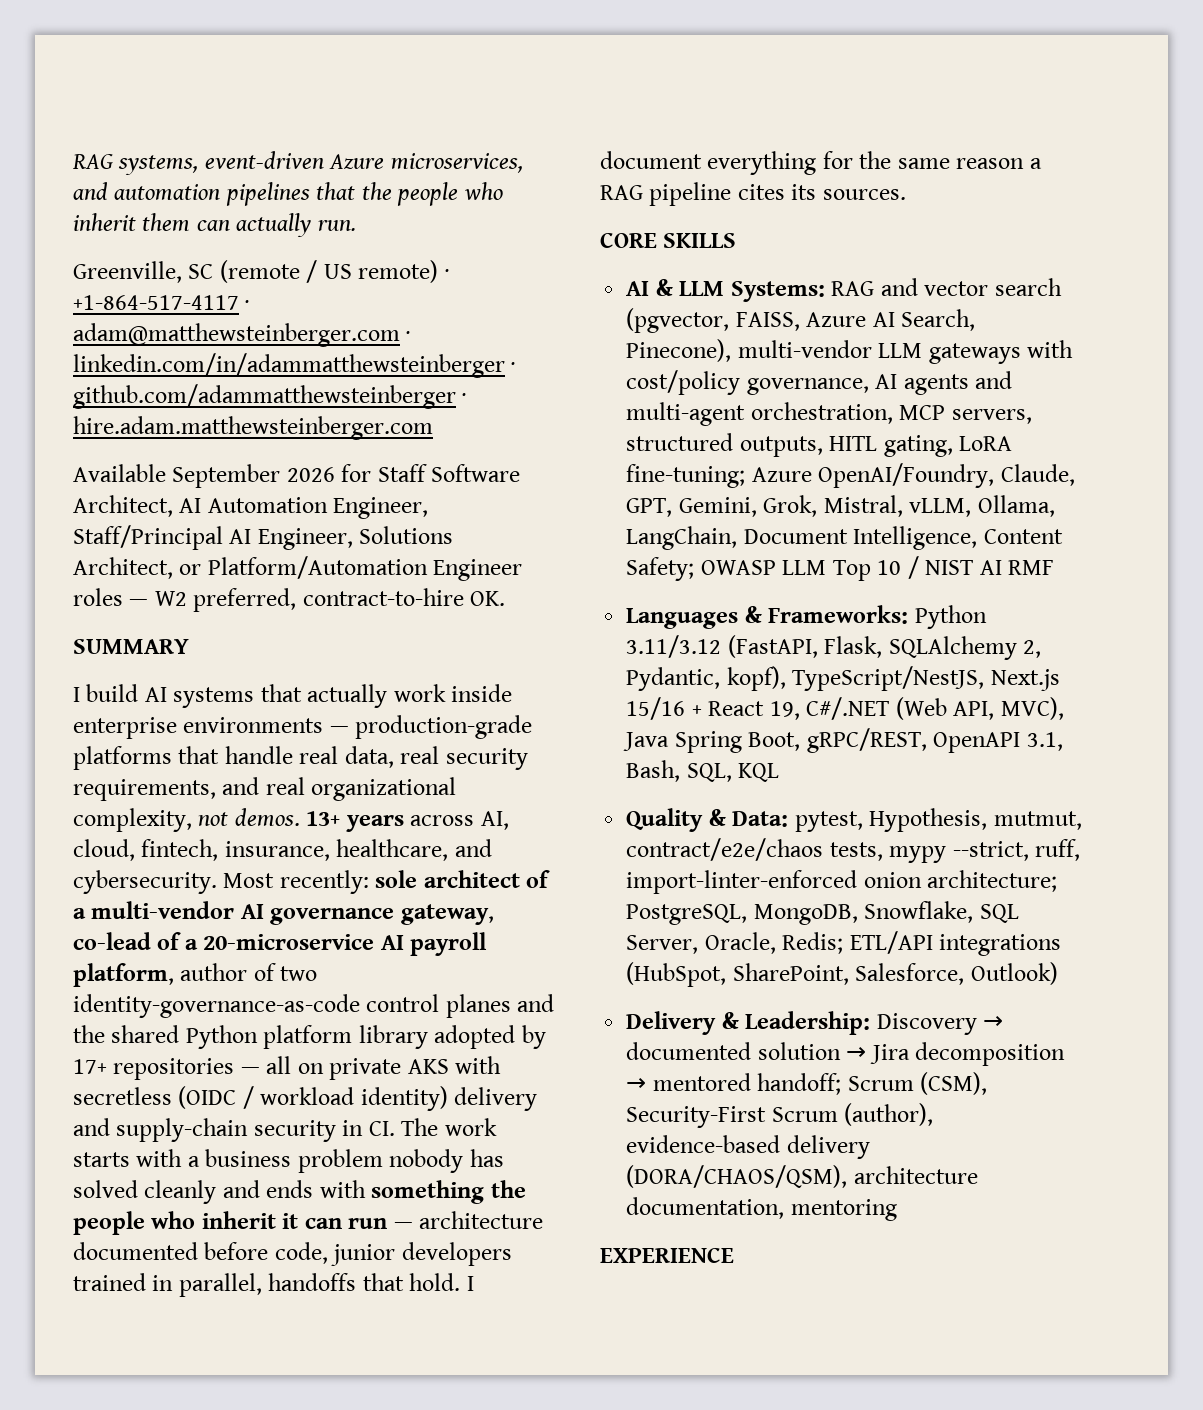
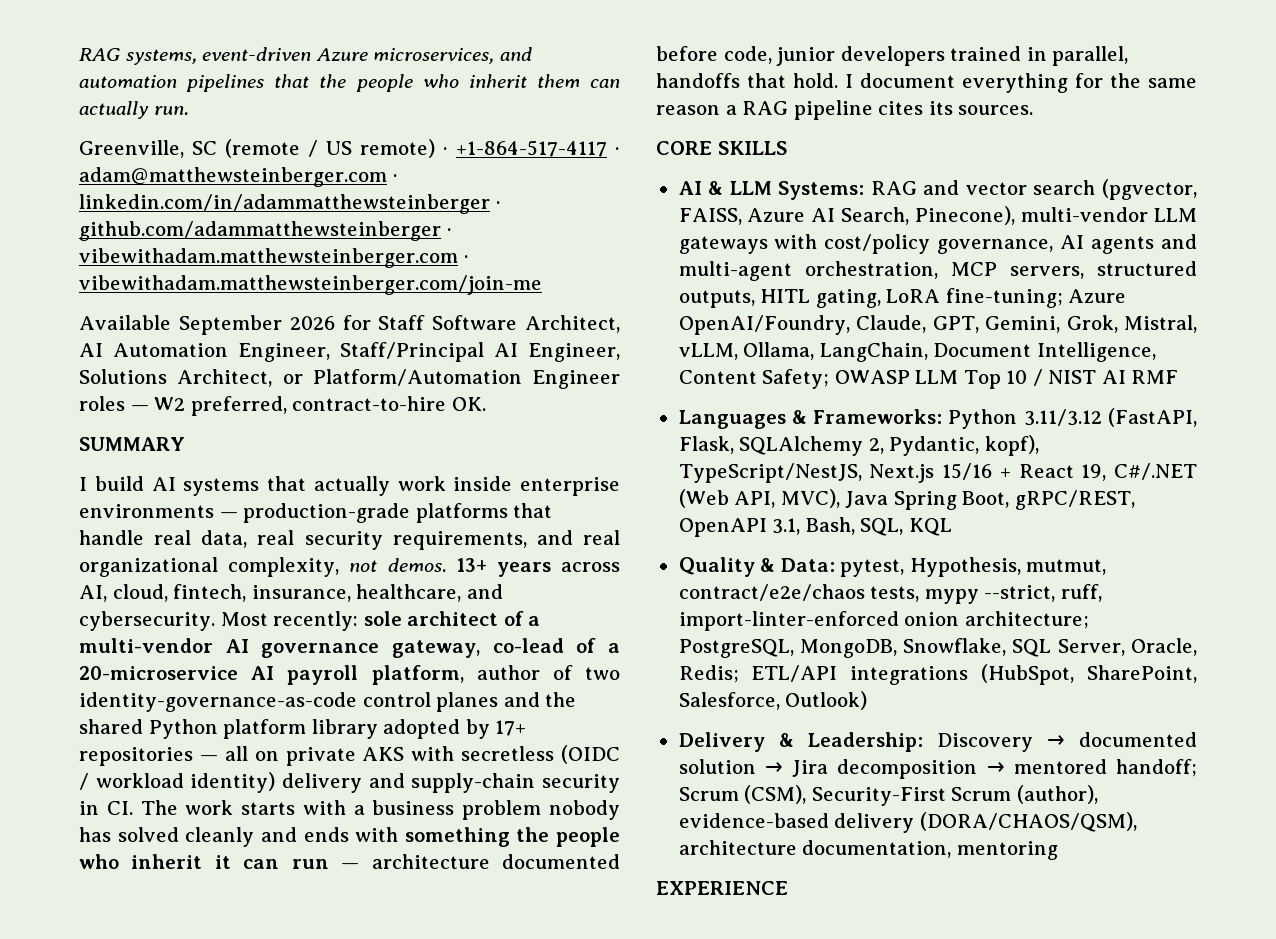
[73,416,433,440] hire.adam.matthewsteinberger.com -> [79,248,469,268] [79,275,542,295] vibewithadam.matthewsteinberger.com · vibewithadam.matthewsteinberger.com/join-me

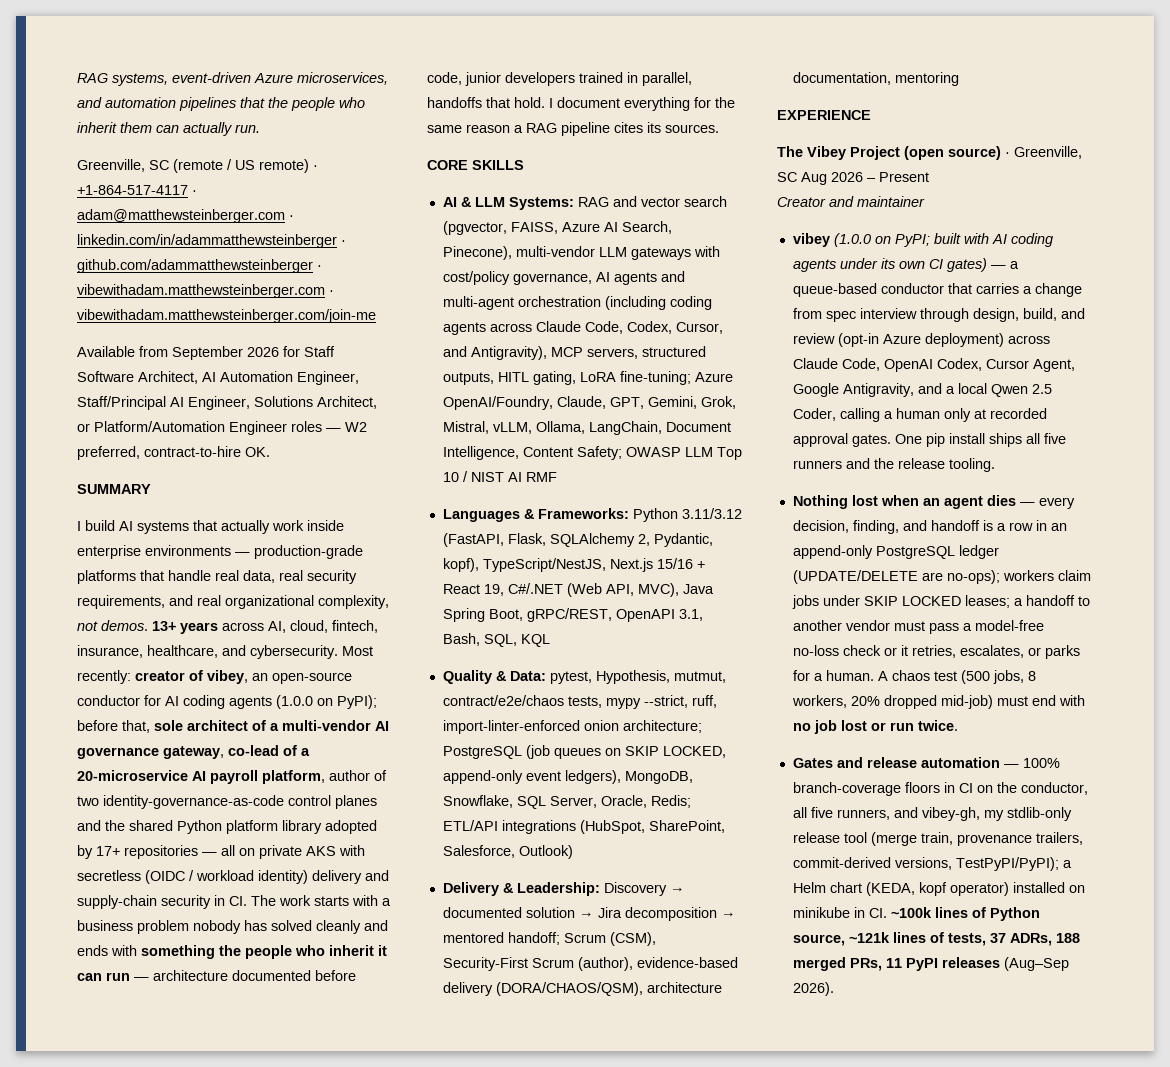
(171, 322) none -> [139,346,168,357] from
(359, 621) none -> [135,670,352,684] [77,695,377,709] [77,720,150,733] creator of vibey, an open-source conductor for AI coding agents (1.0.0 on PyPI); before that,
[804,261,938,279] orchestration, -> [517,296,712,310] [442,321,723,335] [442,346,547,360] orchestration (including coding agents across Claude Code, Codex, Cursor, and Antigravity),
[678,639,794,658] PostgreSQL, -> [442,745,726,759] [442,770,621,784] PostgreSQL (job queues on SKIP LOCKED, append-only event ledgers),
(788, 888) none -> [777,146,1082,160] [777,172,929,185] [777,196,925,207] [792,233,1053,247] [792,258,1019,272] [792,283,1082,297] [792,308,1085,322] [792,333,1050,347] [792,358,1075,372] [792,383,1052,397] [792,408,1047,422] [792,433,1066,447] [792,458,995,472] [792,495,1075,509] [792,520,1067,534] [792,545,999,559] [792,570,1091,584] [791,595,1090,609] [792,620,1044,634] [792,645,1080,659] [792,670,1036,684] [791,695,1085,709] [792,720,958,734] [792,757,1060,768] [792,782,1088,796] [792,807,1072,821] [792,832,1083,846] [792,857,1072,871] [792,882,1085,896] [792,907,1040,921] [792,932,1080,946] [792,957,1069,971] [792,982,834,996] // The Vibey Project (open source) · Greenville, SC Aug 2026 – Present // Creator and maintainer // vibey (1.0.0 on PyPI; built with AI coding agents under its own CI gates) — a queue-based conductor that carries a change from spec interview through design, build, and review (opt-in Azure deployment) across Claude Code, OpenAI Codex, Cursor Agent, Google Antigravity, and a local Qwen 2.5 Coder, calling a human only at recorded approval gates. One pip install ships all five runners and the release tooling. // Nothing lost when an agent dies — every decision, finding, and handoff is a row in an append-only PostgreSQL ledger (UPDATE/DELETE are no-ops); workers claim jobs under SKIP LOCKED leases; a handoff to another vendor must pass a model-free no-loss check or it retries, escalates, or parks for a human. A chaos test (500 jobs, 8 workers, 20% dropped mid-job) must end with no job lost or run twice. // Gates and release automation — 100% branch-coverage floors in CI on the conductor, all five runners, and vibey-gh, my stdlib-only release tool (merge train, provenance trailers, commit-derived versions, TestPyPI/PyPI); a Helm chart (KEDA, kopf operator) installed on minikube in CI. ~100k lines of Python source, ~121k lines of tests, 37 ADRs, 188 merged PRs, 11 PyPI releases (Aug–Sep 2026).

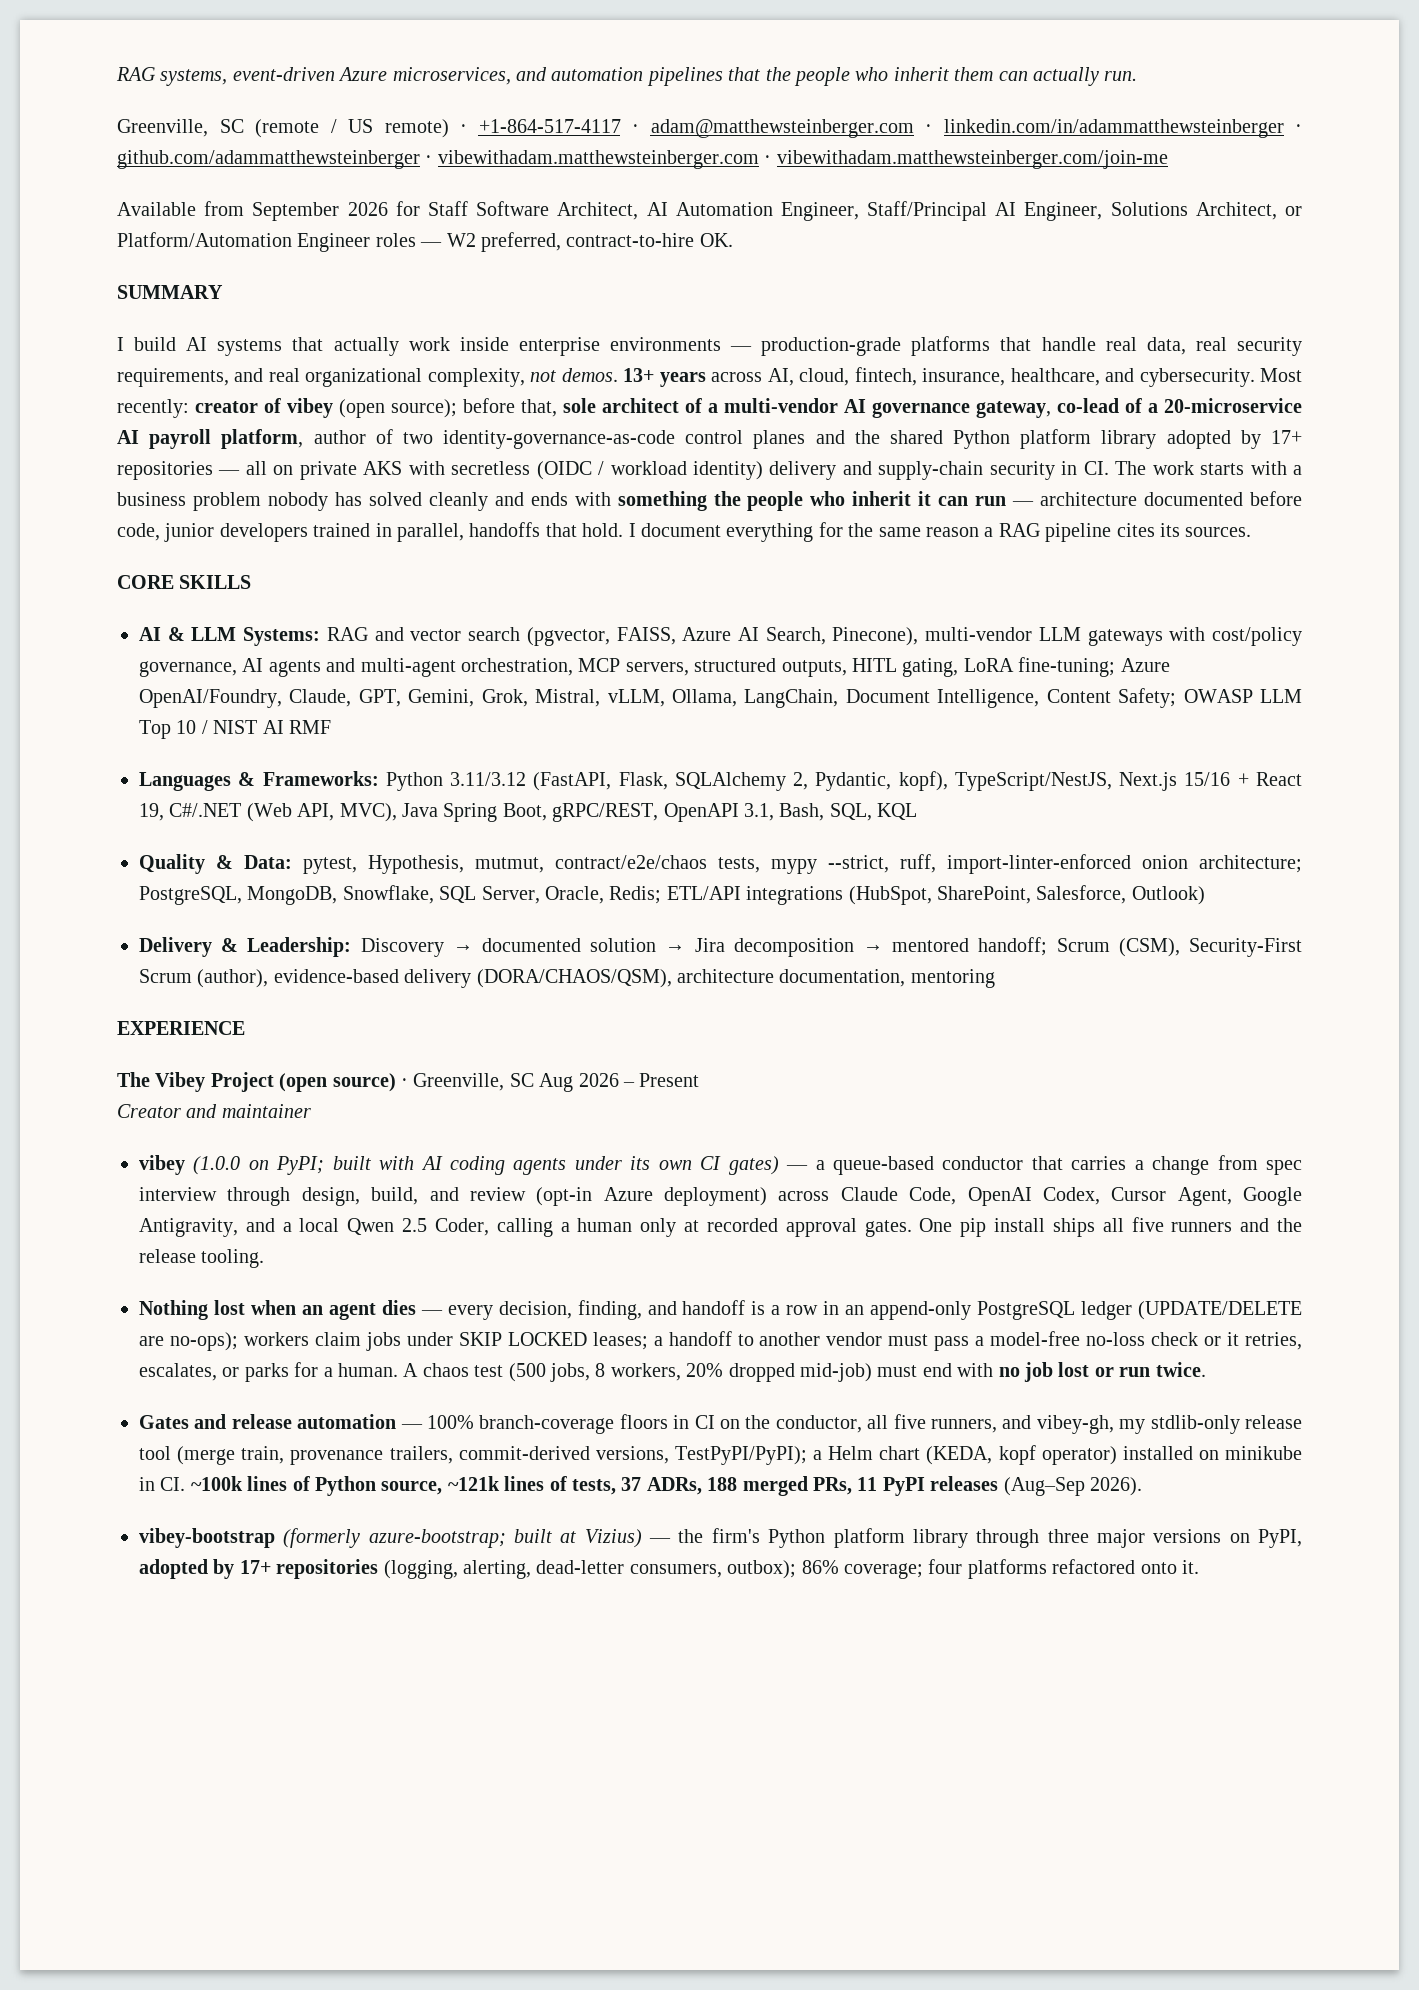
[207,670,352,684] [77,695,377,709] vibey, an open-source conductor for AI coding agents (1.0.0 on PyPI); -> [287,398,457,418] vibey (open source);
[517,296,712,310] [442,321,723,335] [442,346,547,360] orchestration (including coding agents across Claude Code, Codex, Cursor, and Antigravity), -> [461,658,573,676] orchestration,
[442,745,726,759] [442,770,621,784] PostgreSQL (job queues on SKIP LOCKED, append-only event ledgers), -> [139,886,242,905] PostgreSQL,
(834, 989) none -> [139,1528,1302,1548] [139,1559,1199,1579] // vibey-bootstrap (formerly azure-bootstrap; built at Vizius) — the firm's Python platform library through three major versions on PyPI, adopted by 17+ repositories (logging, alerting, dead-letter consumers, outbox); 86% coverage; four platforms refactored onto it.

